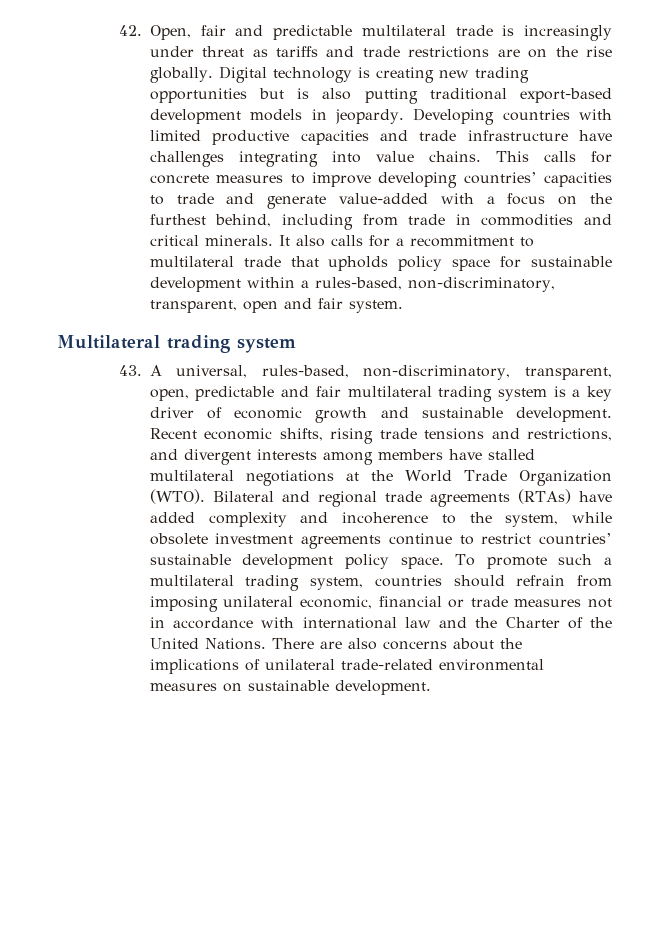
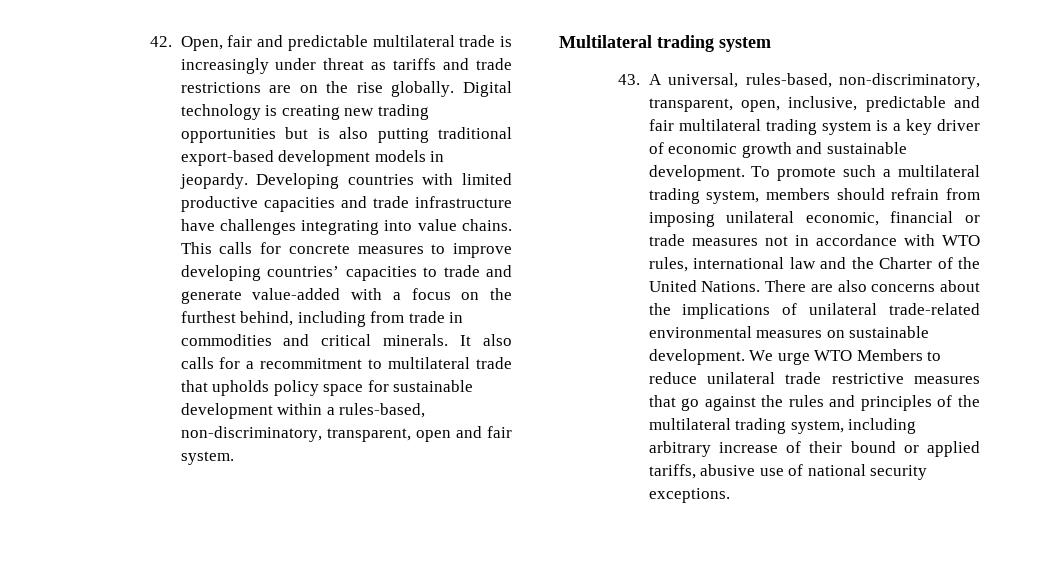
(189, 395) none -> [788,96,858,111] inclusive,
[149,428,612,444] [149,449,535,465] [149,470,613,486] [149,489,612,507] [149,512,612,527] [149,533,612,549] [149,554,444,569] Recent economic shifts, rising trade tensions and restrictions, and divergent interests among members have stalled multilateral negotiations at the World Trade Organization (WTO). Bilateral and regional trade agreements (RTAs) have added complexity and incoherence to the system, while obsolete investment agreements continue to restrict countries’ sustainable development policy space. -> (745, 173) none
[374,575,442,587] countries -> [765,188,830,200] members
(295, 622) none -> [942,235,980,246] [648,257,688,272] WTO rules,
(431, 687) none -> [749,349,942,365] [648,372,980,384] [648,395,980,411] [648,418,917,434] [648,441,980,457] [648,464,928,480] [648,488,730,503] We urge WTO Members to reduce unilateral trade restrictive measures that go against the rules and principles of the multilateral trading system, including arbitrary increase of their bound or applied tariffs, abusive use of national security exceptions.

